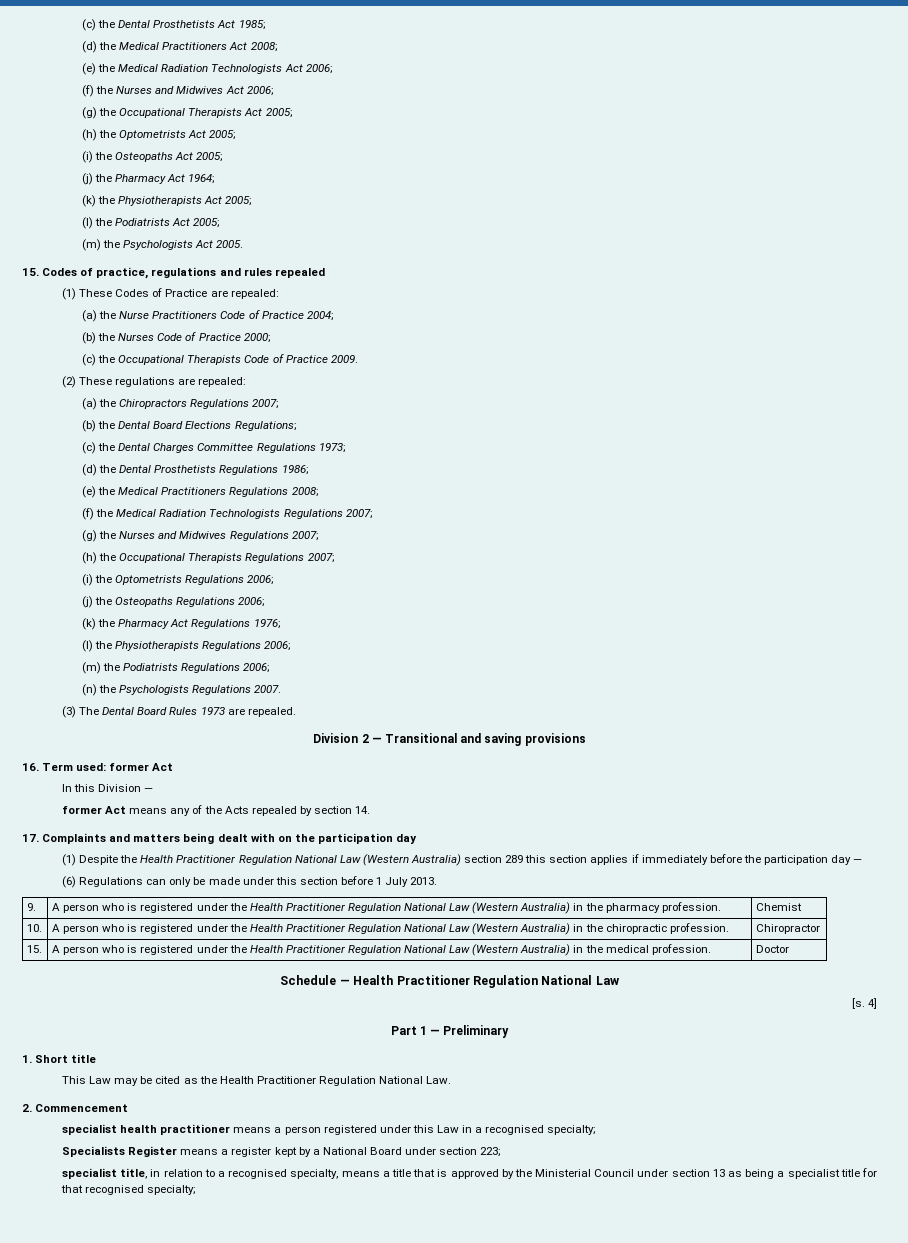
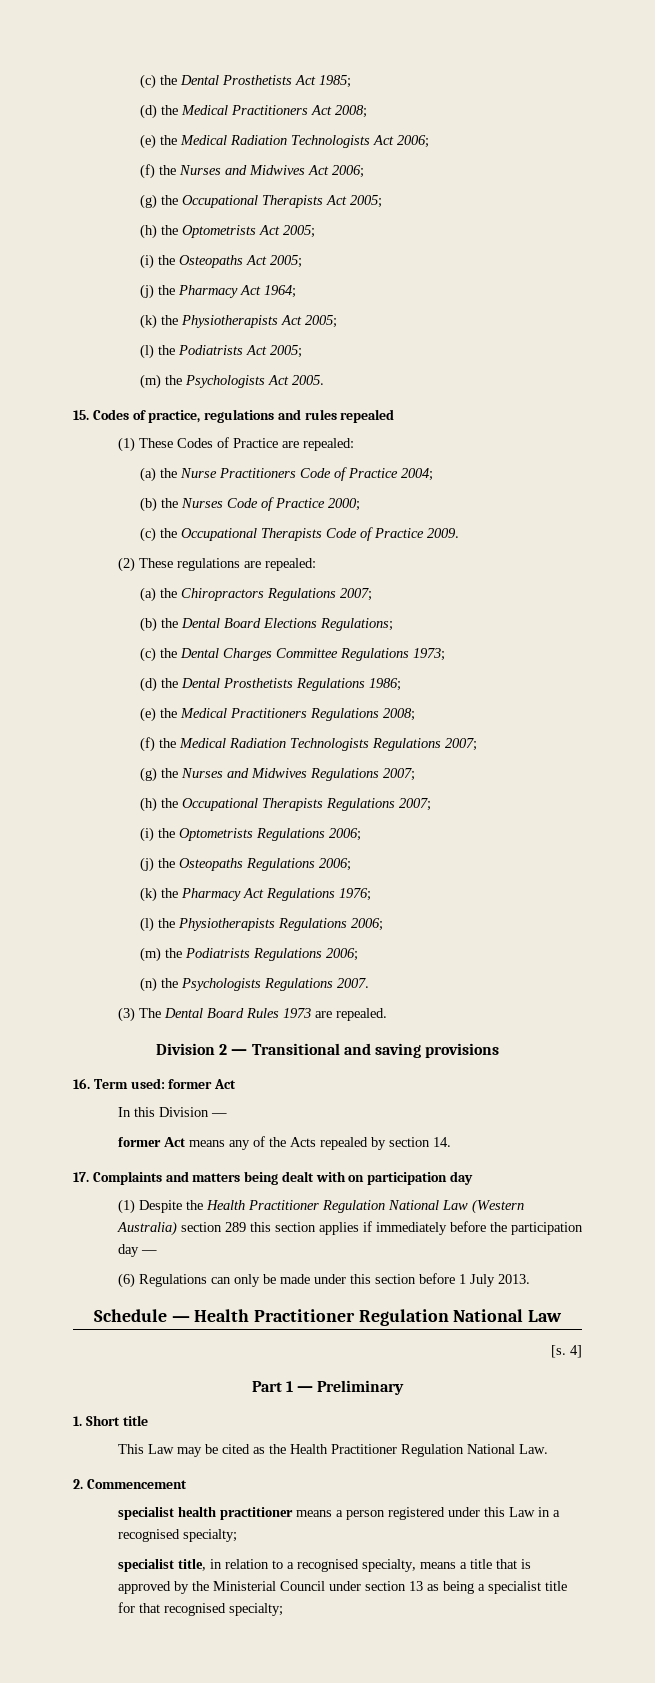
[294,834,315,842] the -> (365, 1178) none
[26,903,36,911] [51,902,721,914] [755,903,802,911] [26,924,42,932] [51,923,729,935] [755,924,820,934] [26,945,42,953] [51,944,711,956] [755,945,789,953] // 9. | A person who is registered under the Health Practitioner Regulation National Law (Western Australia) in the pharmacy profession. | Chemist // 10. | A person who is registered under the Health Practitioner Regulation National Law (Western Australia) in the chiropractic profession. | Chiropractor // 15. | A person who is registered under the Health Practitioner Regulation National Law (Western Australia) in the medical profession. | Doctor -> (530, 1279) none
[62,1146,502,1157] // Specialists Register means a register kept by a National Board under section 223; -> (237, 1535) none

